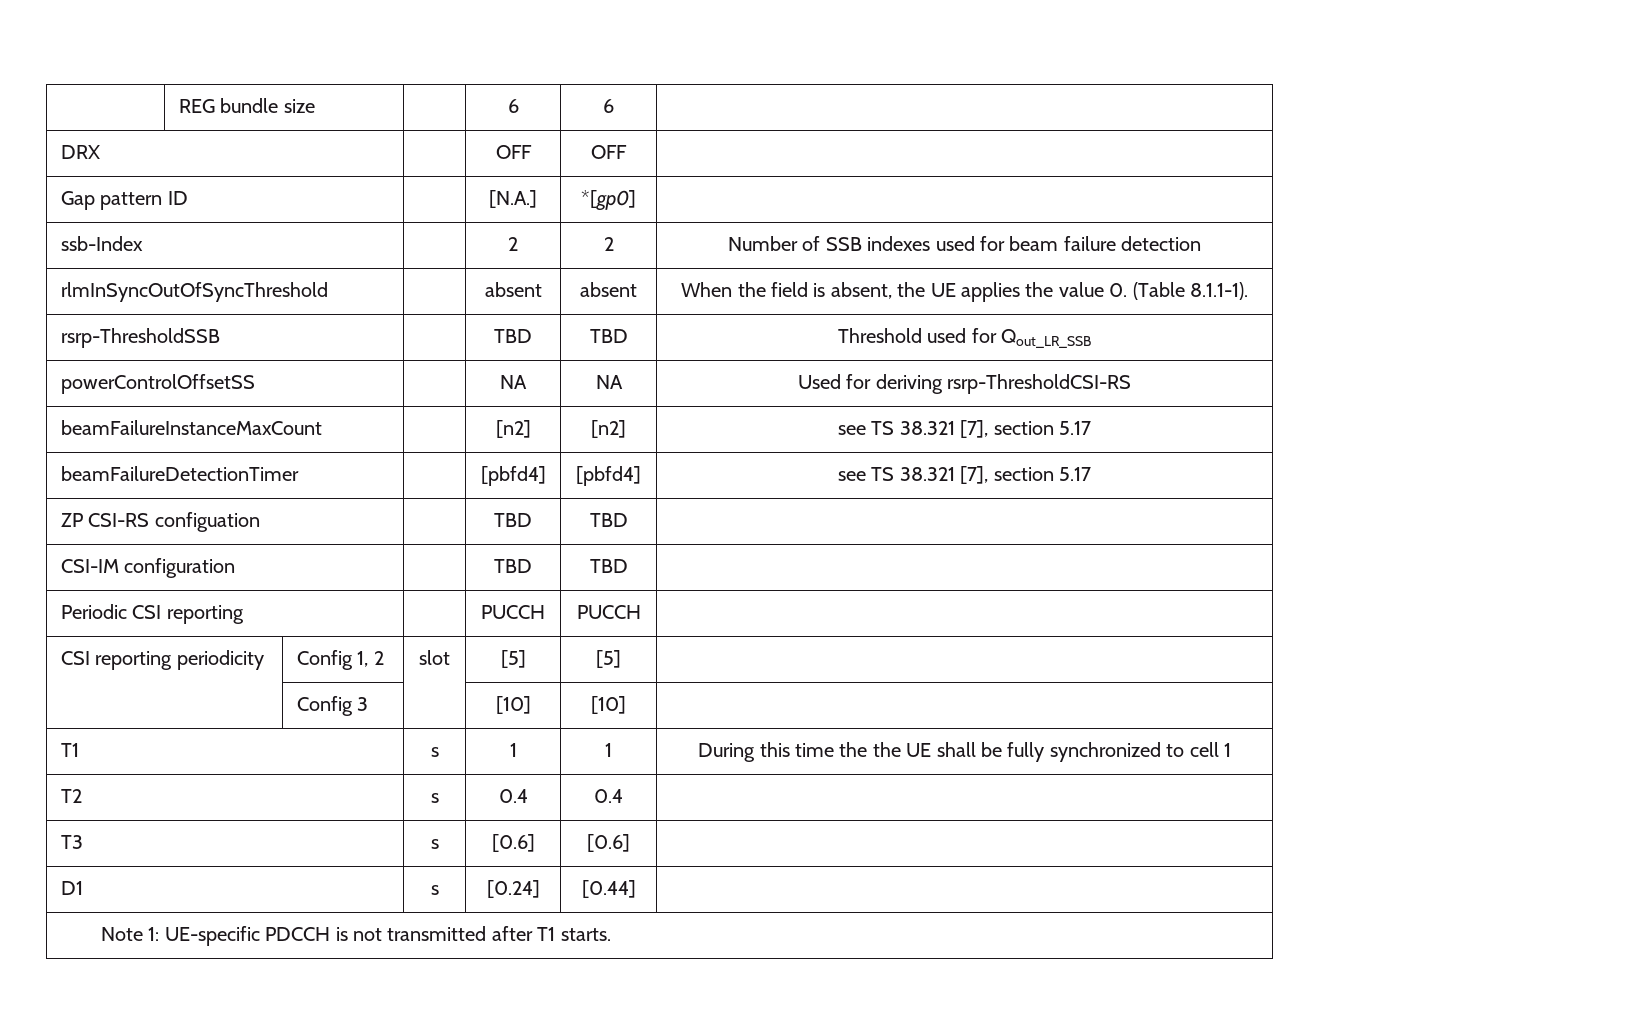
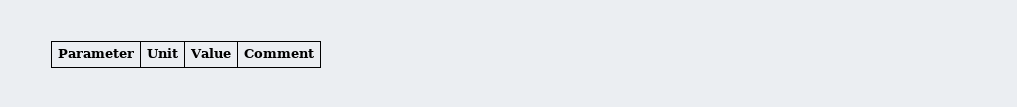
[178,98,315,113] [507,99,519,113] [603,99,614,113] [60,145,100,159] [495,145,532,159] [591,145,627,159] [60,191,188,210] [489,190,537,208] [581,190,636,211] [60,236,143,251] [508,237,518,251] [603,237,614,251] [727,236,1202,251] [60,282,328,302] [484,282,542,297] [580,282,637,297] [681,282,1248,302] [60,328,220,348] [494,329,532,343] [589,329,628,343] [837,328,1092,348] [60,374,255,394] [500,375,527,389] [595,375,623,389] [797,374,1132,394] [60,420,322,435] [495,420,531,438] [591,420,627,438] [838,420,1091,438] [60,466,299,481] [480,466,546,486] [576,466,642,486] [838,466,1091,484] [60,512,260,532] [494,513,532,527] [589,513,628,527] [60,558,236,578] [494,559,532,573] [589,559,628,573] [60,604,244,624] [481,605,545,619] [576,605,641,619] [60,650,264,670] [296,650,384,670] [419,650,450,665] [500,650,526,668] [596,650,621,668] [296,696,369,716] [495,696,531,714] [591,696,626,714] [60,743,79,757] [430,747,439,757] [509,743,517,757] [605,743,612,757] [698,742,1231,762] [60,789,82,803] [430,793,439,803] [498,789,528,803] [594,789,623,803] [60,835,83,849] [430,839,439,849] [491,834,535,852] [587,834,630,852] [60,881,83,895] [430,885,439,895] [486,880,540,898] [581,880,636,898] [100,926,611,946] | REG bundle size | | 6 | 6 | // DRX | | OFF | OFF | // Gap pattern ID | | [N.A.] | *[gp0] | // ssb-Index | | 2 | 2 | Number of SSB indexes used for beam failure detection // rlmInSyncOutOfSyncThreshold | | absent | absent | When the field is absent, the UE applies the value 0. (Table 8.1.1-1). // rsrp-ThresholdSSB | | TBD | TBD | Threshold used for Qout_LR_SSB // powerControlOffsetSS | | NA | NA | Used for deriving rsrp-ThresholdCSI-RS // beamFailureInstanceMaxCount | | [n2] | [n2] | see TS 38.321 [7], section 5.17 // beamFailureDetectionTimer | | [pbfd4] | [pbfd4] | see TS 38.321 [7], section 5.17 // ZP CSI-RS configuation | | TBD | TBD | // CSI-IM configuration | | TBD | TBD | // Periodic CSI reporting | | PUCCH | PUCCH | // CSI reporting periodicity | Config 1, 2 | slot | [5] | [5] | // | Config 3 | | [10] | [10] | // T1 | s | 1 | 1 | During this time the the UE shall be fully synchronized to cell 1 // T2 | s | 0.4 | 0.4 | // T3 | s | [0.6] | [0.6] | // D1 | s | [0.24] | [0.44] | // Note 1: UE-specific PDCCH is not transmitted after T1 starts. -> [58,49,134,58] [147,48,178,58] [190,48,232,58] [244,49,314,58] Parameter | Unit | Value | Comment

